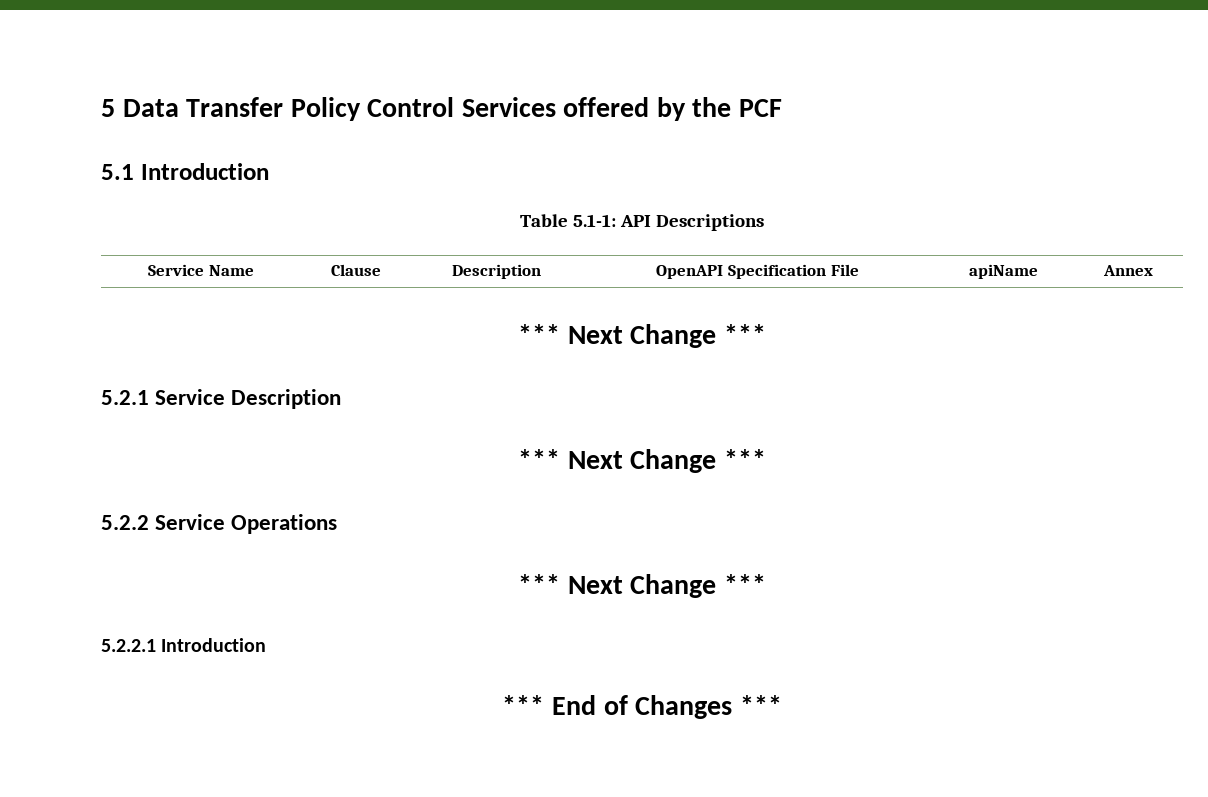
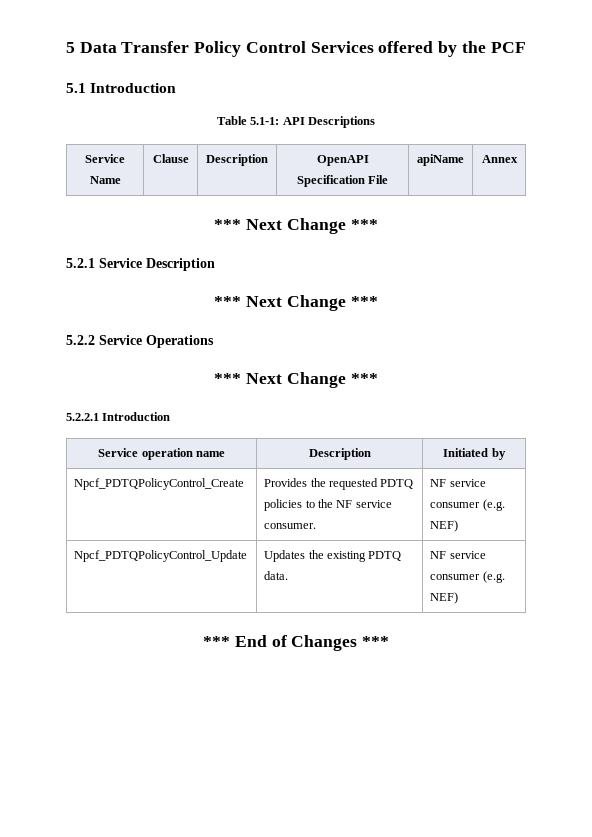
(267, 645) none -> [98,448,225,460] [308,448,371,460] [443,448,506,460] [74,478,245,490] [264,478,414,490] [264,499,392,511] [264,523,317,529] [430,479,486,487] [430,499,505,511] [430,520,459,532] [74,550,248,562] [264,550,402,562] [264,571,289,580] [430,551,486,559] [430,571,505,583] [430,592,459,604] // Service operation name | Description | Initiated by // Npcf_PDTQPolicyControl_Create | Provides the requested PDTQ policies to the NF service consumer. | NF service consumer (e.g. NEF) // Npcf_PDTQPolicyControl_Update | Updates the existing PDTQ data. | NF service consumer (e.g. NEF)

